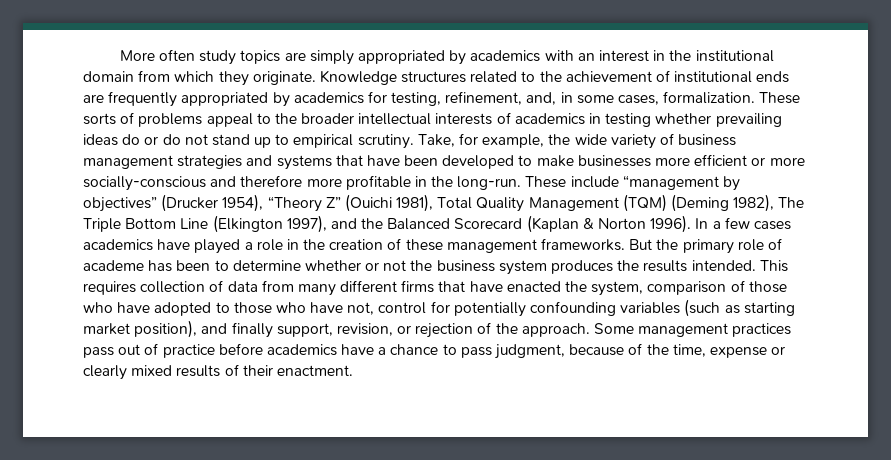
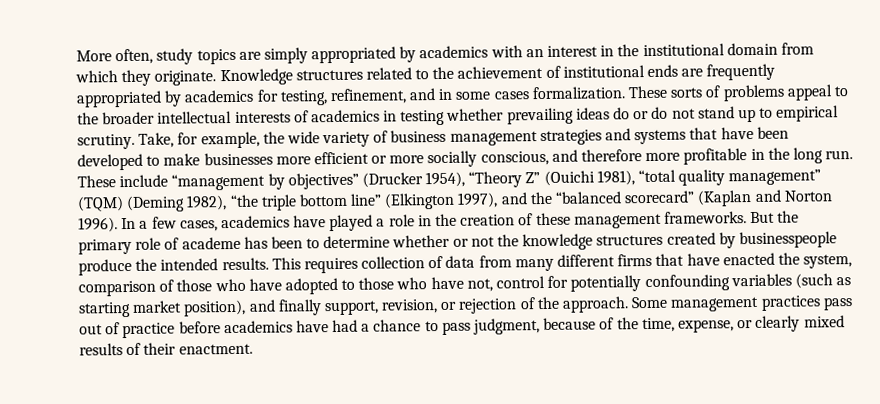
[159,49,196,61] often -> [115,48,154,65] often,
[526,92,557,105] and, -> [409,88,437,101] and
[618,95,660,105] cases, -> [493,91,530,100] cases
[83,176,206,191] socially-conscious -> [427,150,549,168] socially conscious,
[457,176,522,190] long-run. -> [792,147,854,164] long run.
[437,194,805,212] [83,215,594,233] Total Quality Management (TQM) (Deming 1982), The Triple Bottom Line (Elkington 1997), and the Balanced Scorecard (Kaplan & -> [638,169,822,186] [77,189,782,213] “total quality management” (TQM) (Deming 1982), “the triple bottom line” (Elkington 1997), and the “balanced scorecard” (Kaplan and
[753,221,791,230] cases -> [179,220,218,232] cases,
[436,260,756,275] business system produces the results intended. -> [522,231,837,251] [78,257,269,276] knowledge structures created by businesspeople produce the intended results.
(375, 349) none -> [332,319,359,333] had
[709,347,767,358] expense -> [677,319,734,333] expense,

